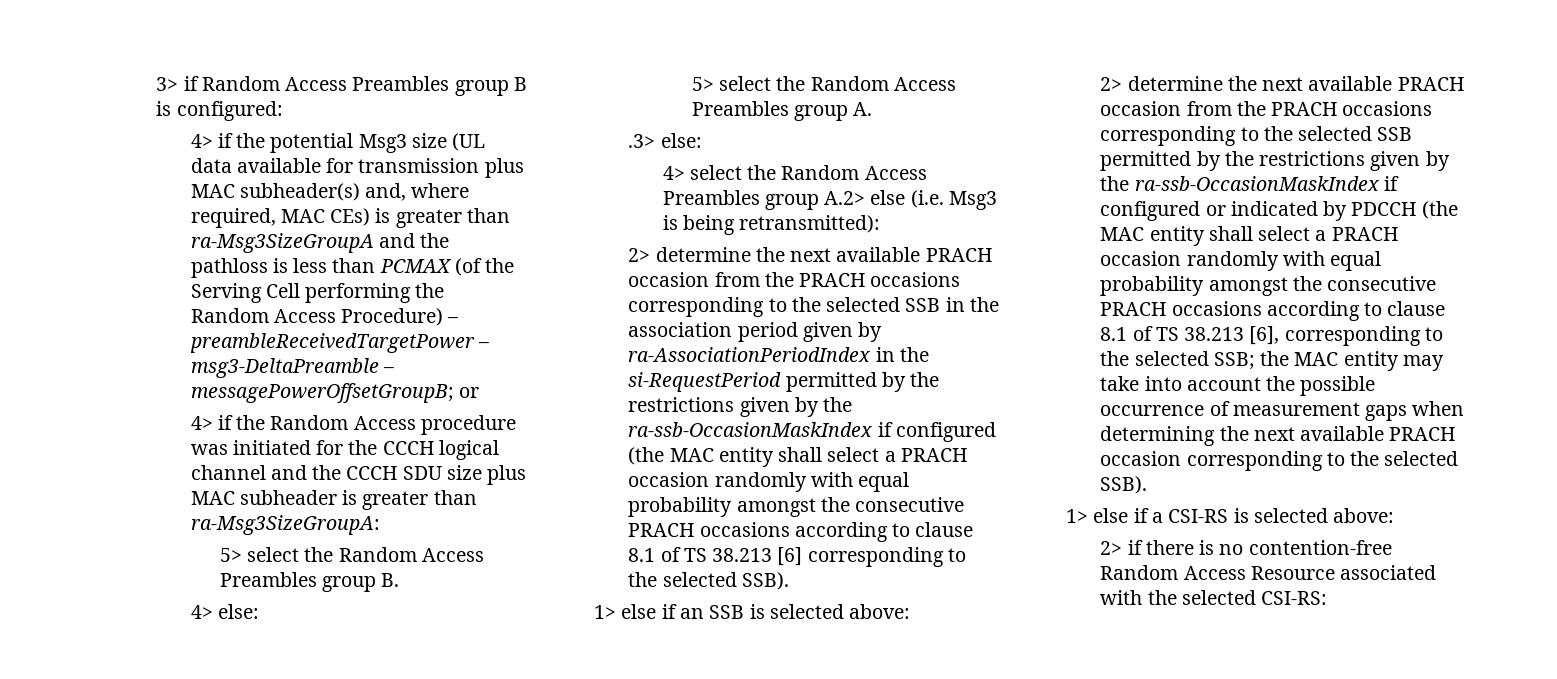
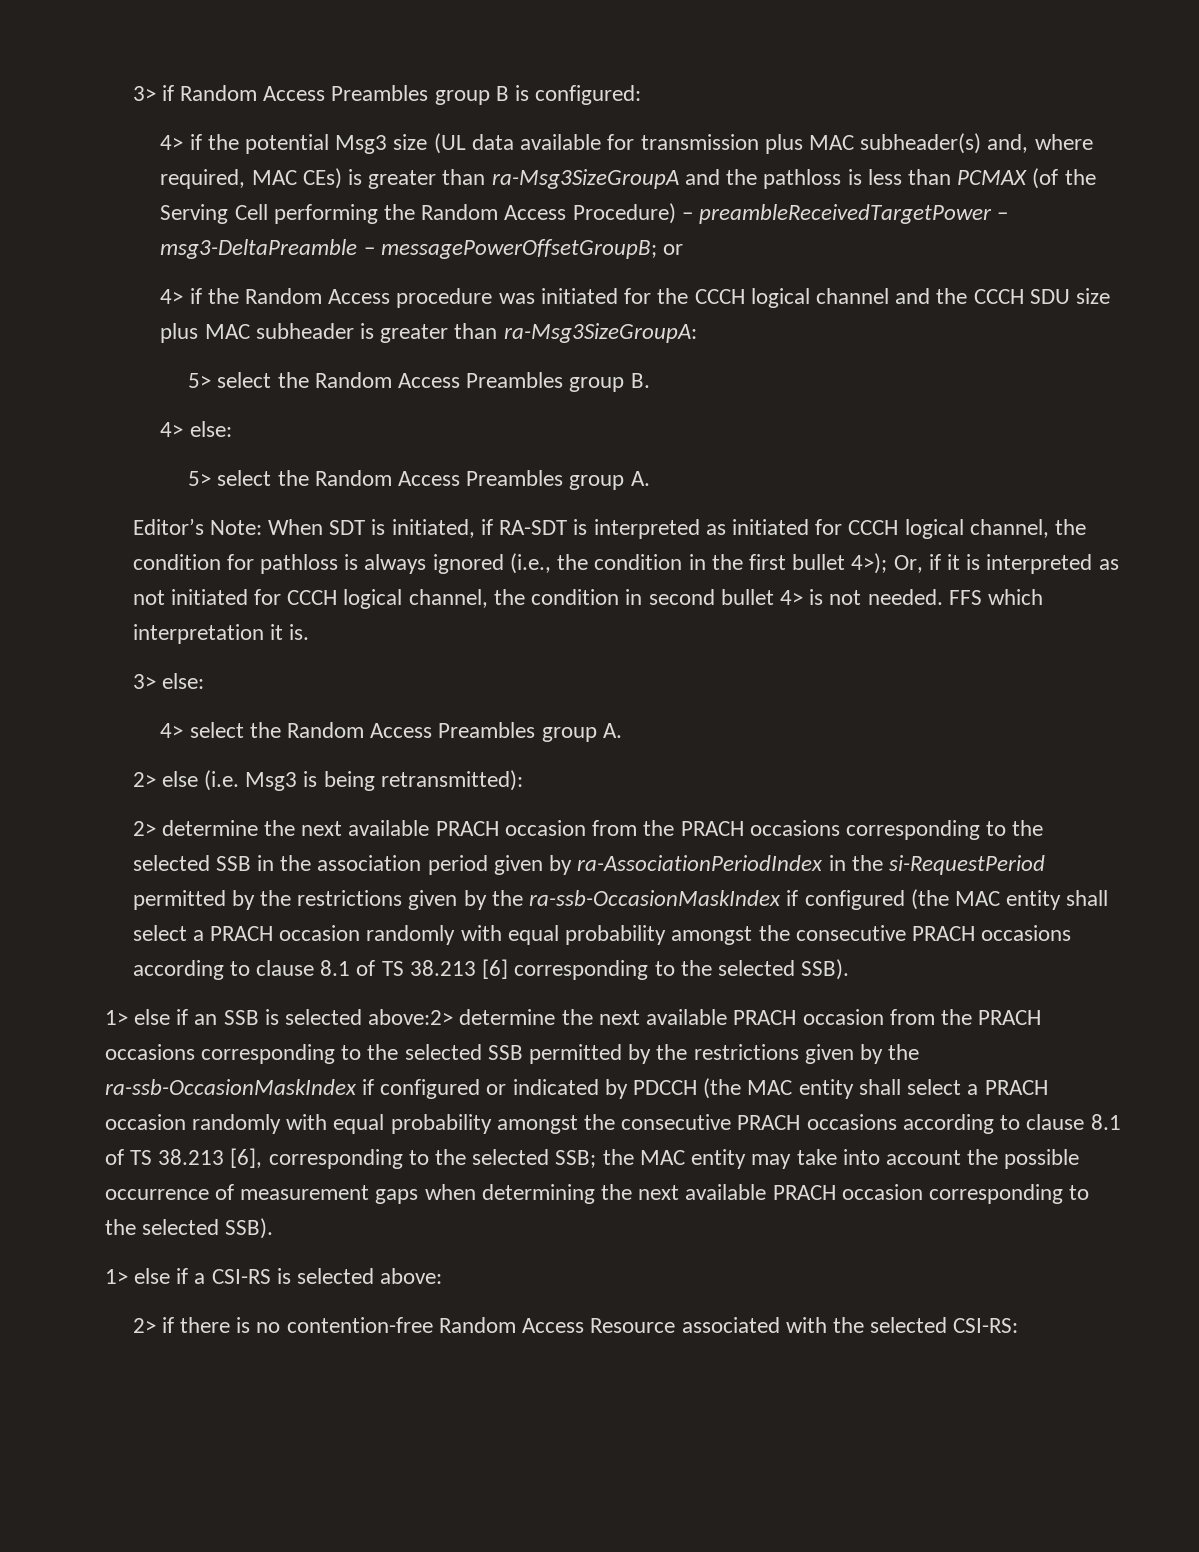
[628,134,656,148] .3> -> [132,518,1086,539] [132,553,1119,574] [132,589,1043,609] [132,624,310,644] [132,674,156,689] Editor’s Note: When SDT is initiated, if RA-SDT is interpreted as initiated for CCCH logical channel, the condition for pathloss is always ignored (i.e., the condition in the first bullet 4>); Or, if it is interpreted as not initiated for CCCH logical channel, the condition in second bullet 4> is not needed. FFS which interpretation it is. // 3>
[824,191,866,205] A.2> -> [602,723,622,738] [132,772,156,787] A. // 2>
[849,604,911,619] [1100,77,1123,91] above: // 2> -> [368,1009,454,1025] above:2>

